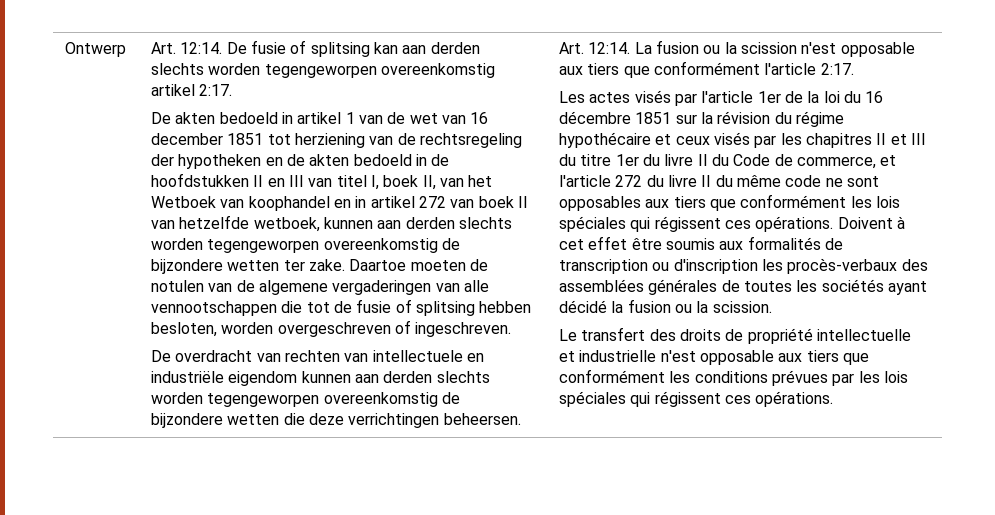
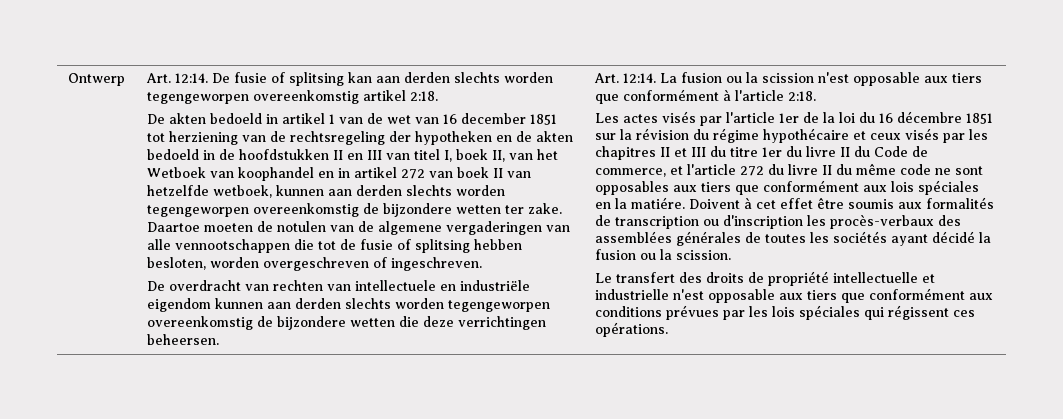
[199,84,233,96] 2:17. -> [409,91,438,101] 2:18.
[764,63,854,75] l'article 2:17. -> [722,89,816,101] à l'article 2:18.
[850,196,901,208] [559,216,834,232] les lois spéciales qui régissent ces opérations. -> [862,180,979,195] [594,197,685,209] aux lois spéciales en la matiére.
[669,371,691,383] les -> [968,293,993,300] aux

